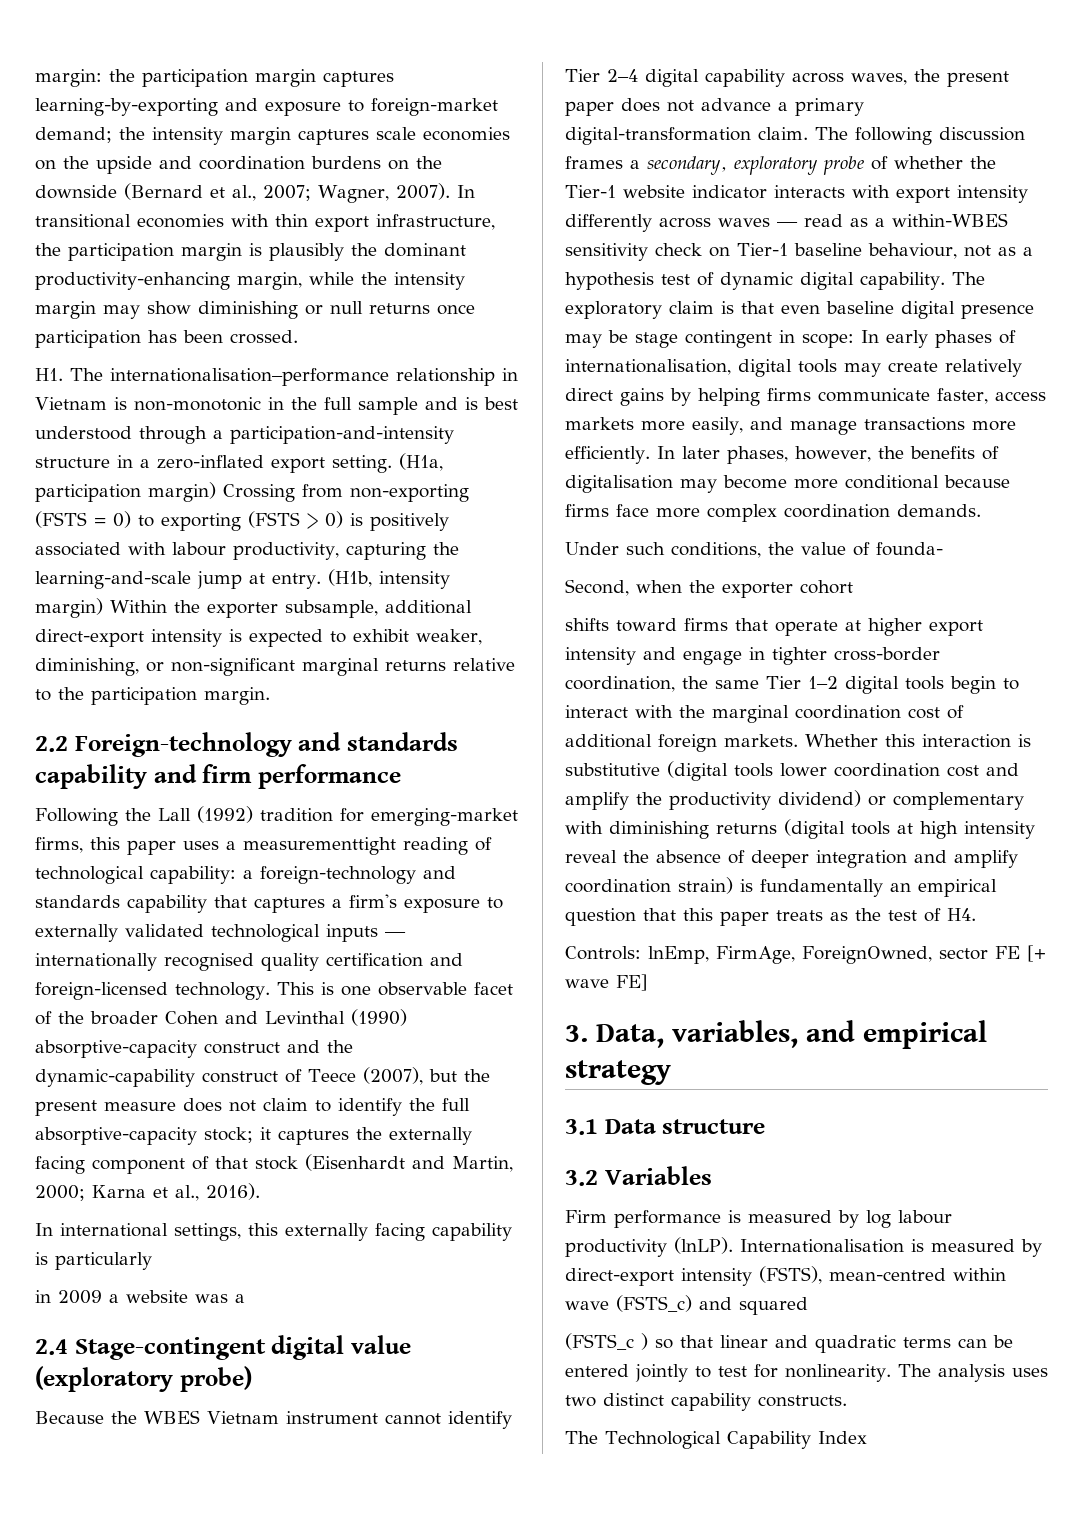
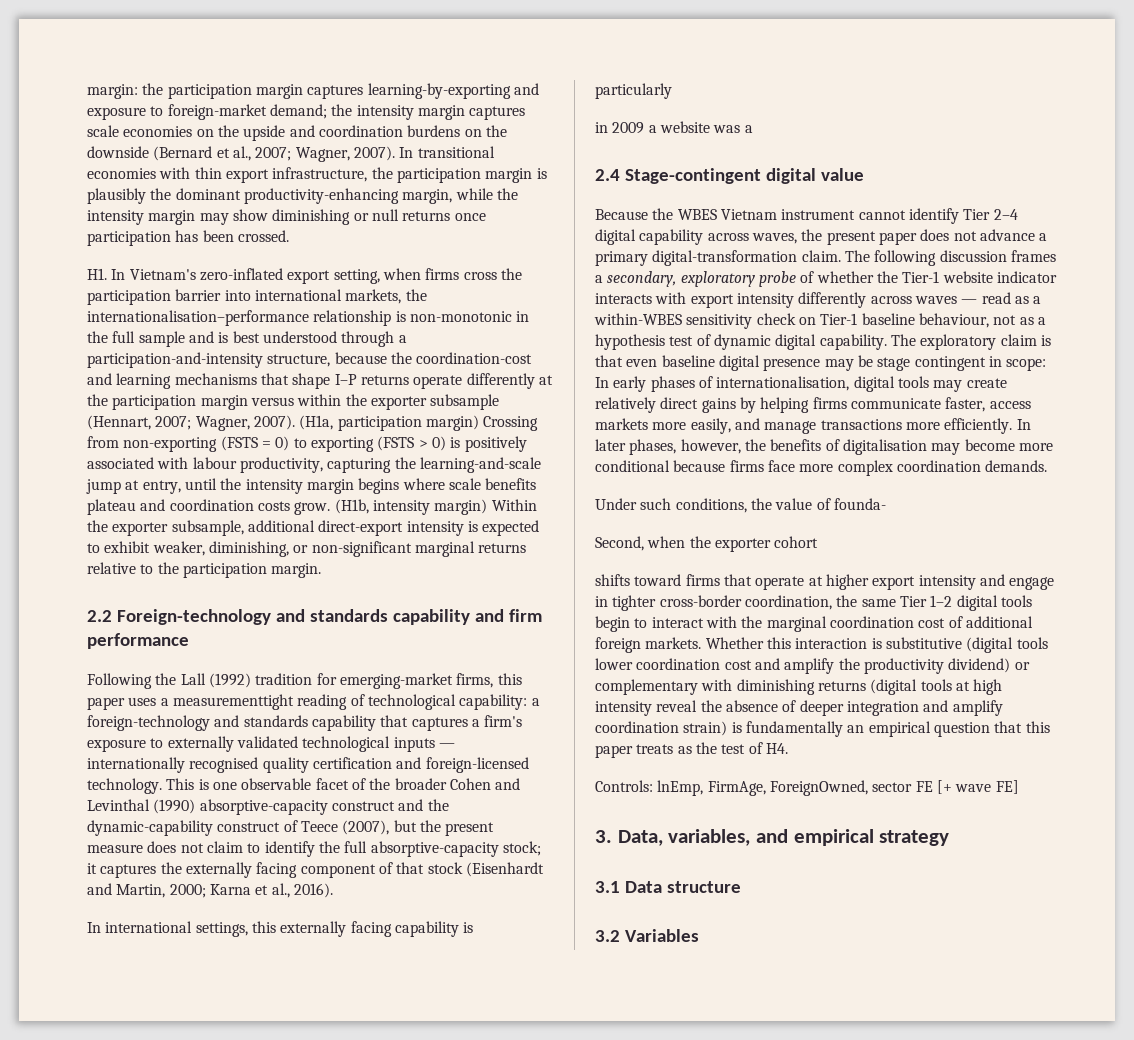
[70,368,518,386] [35,397,107,410] The internationalisation–performance relationship in Vietnam -> [111,268,522,284] [87,289,427,305] [87,310,392,326] In Vietnam's zero-inflated export setting, when firms cross the participation barrier into international markets, the internationalisation–performance relationship
[35,455,392,473] structure in a zero-inflated export setting. -> [267,352,533,367] [87,373,553,389] [87,394,500,410] [87,415,295,431] structure, because the coordination-cost and learning mechanisms that shape I–P returns operate differently at the participation margin versus within the exporter subsample (Hennart, 2007; Wagner, 2007).
[272,573,321,589] entry. -> [142,478,537,494] [87,499,331,515] entry, until the intensity margin begins where scale benefits plateau and coordination costs grow.
[35,1366,252,1392] (exploratory probe) -> (864, 174) none
[565,1210,952,1228] [565,1237,1042,1257] [565,1266,1006,1286] [565,1295,808,1315] [565,1333,1013,1353] [565,1364,1048,1382] [565,1393,847,1411] [565,1431,867,1449] // Firm performance is measured by log labour productivity (lnLP). Internationalisation is measured by direct-export intensity (FSTS), mean-centred within wave (FSTS_c) and squared // (FSTS_c ) so that linear and quadratic terms can be entered jointly to test for nonlinearity. The analysis uses two distinct capability constructs. // The Technological Capability Index -> (699, 935) none

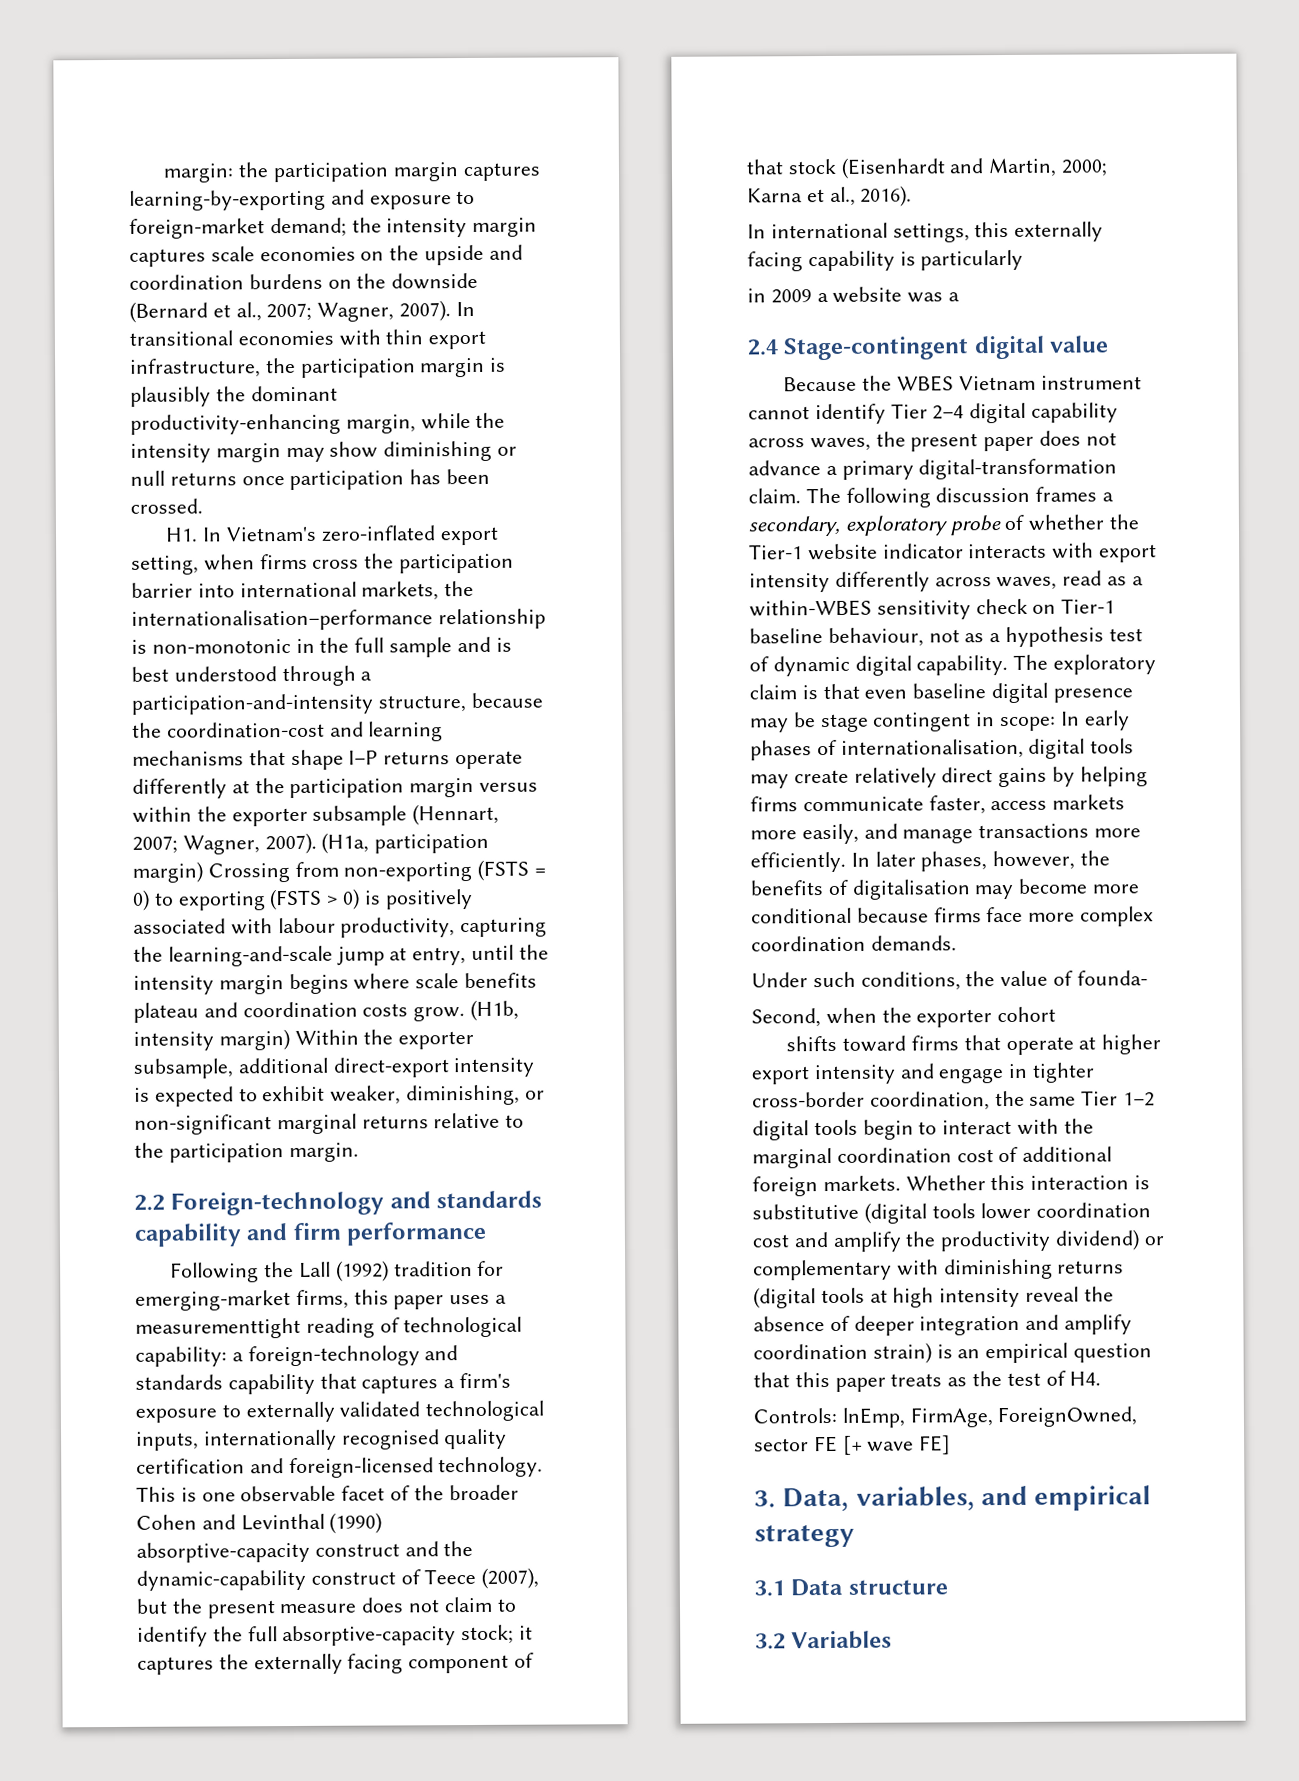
[393,737,455,752] inputs — -> [136,1431,199,1451] inputs,
[914,296,978,304] waves — -> [996,576,1058,591] waves,
[745,721,843,737] fundamentally -> (953, 1351) none

